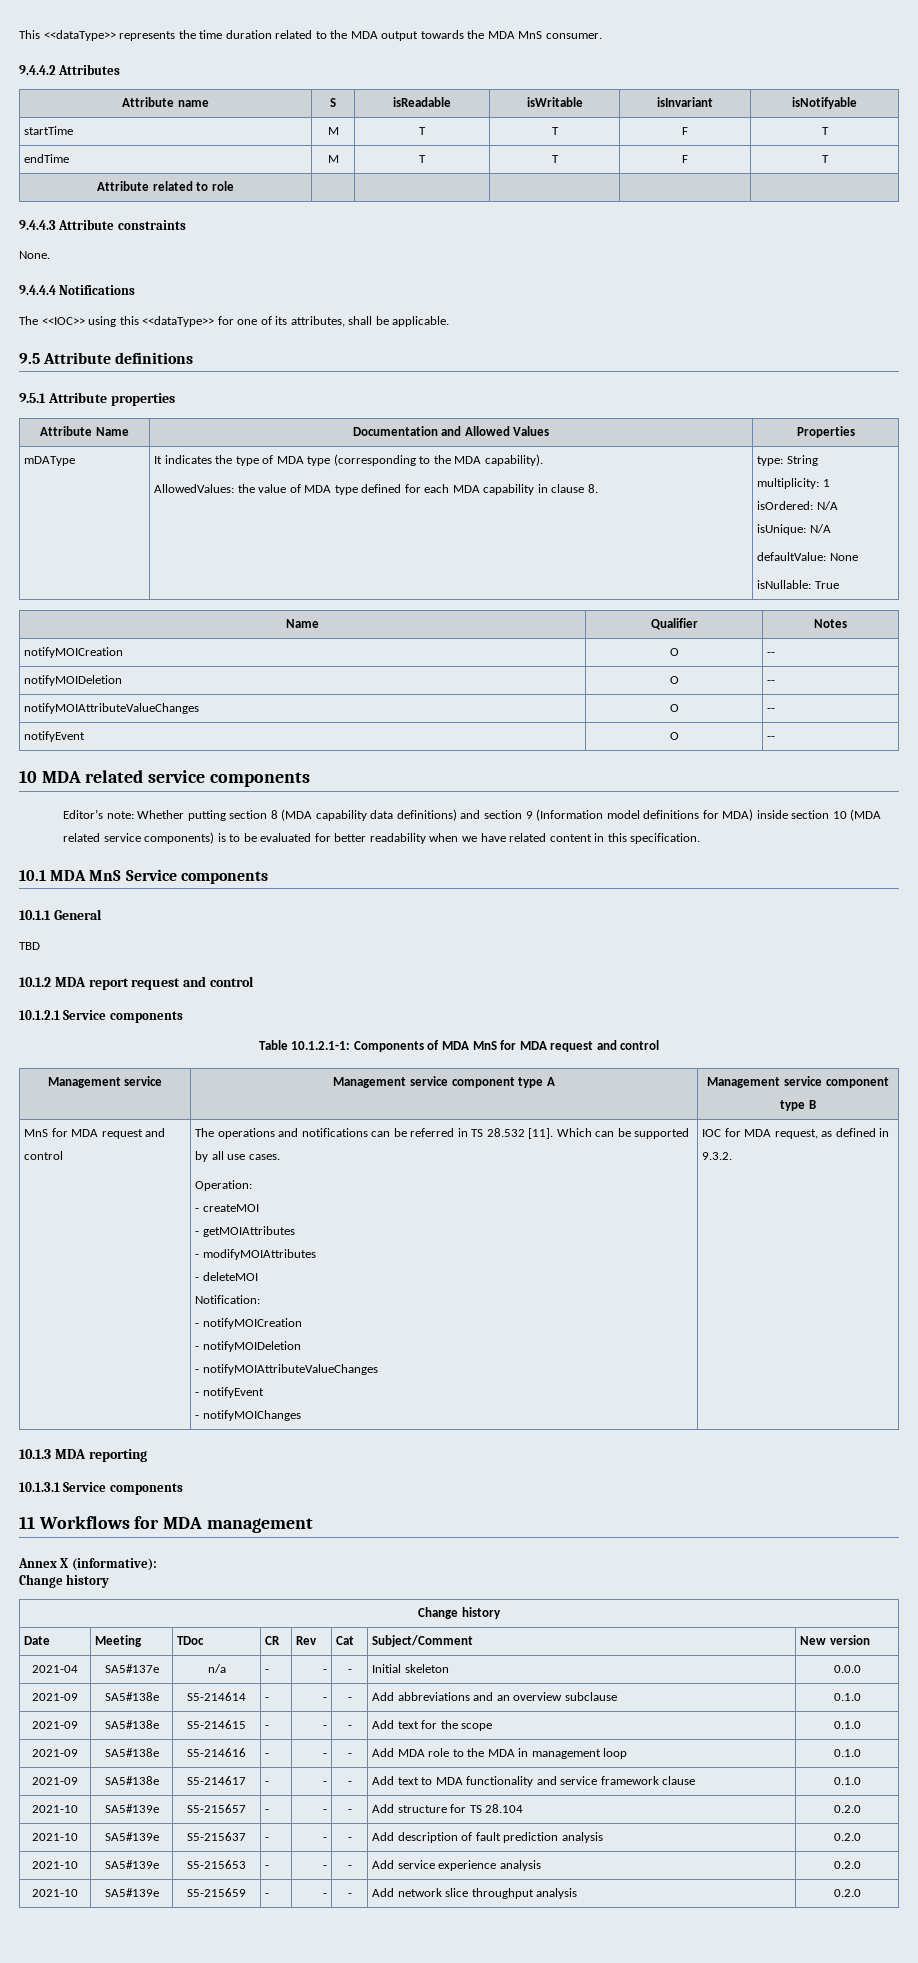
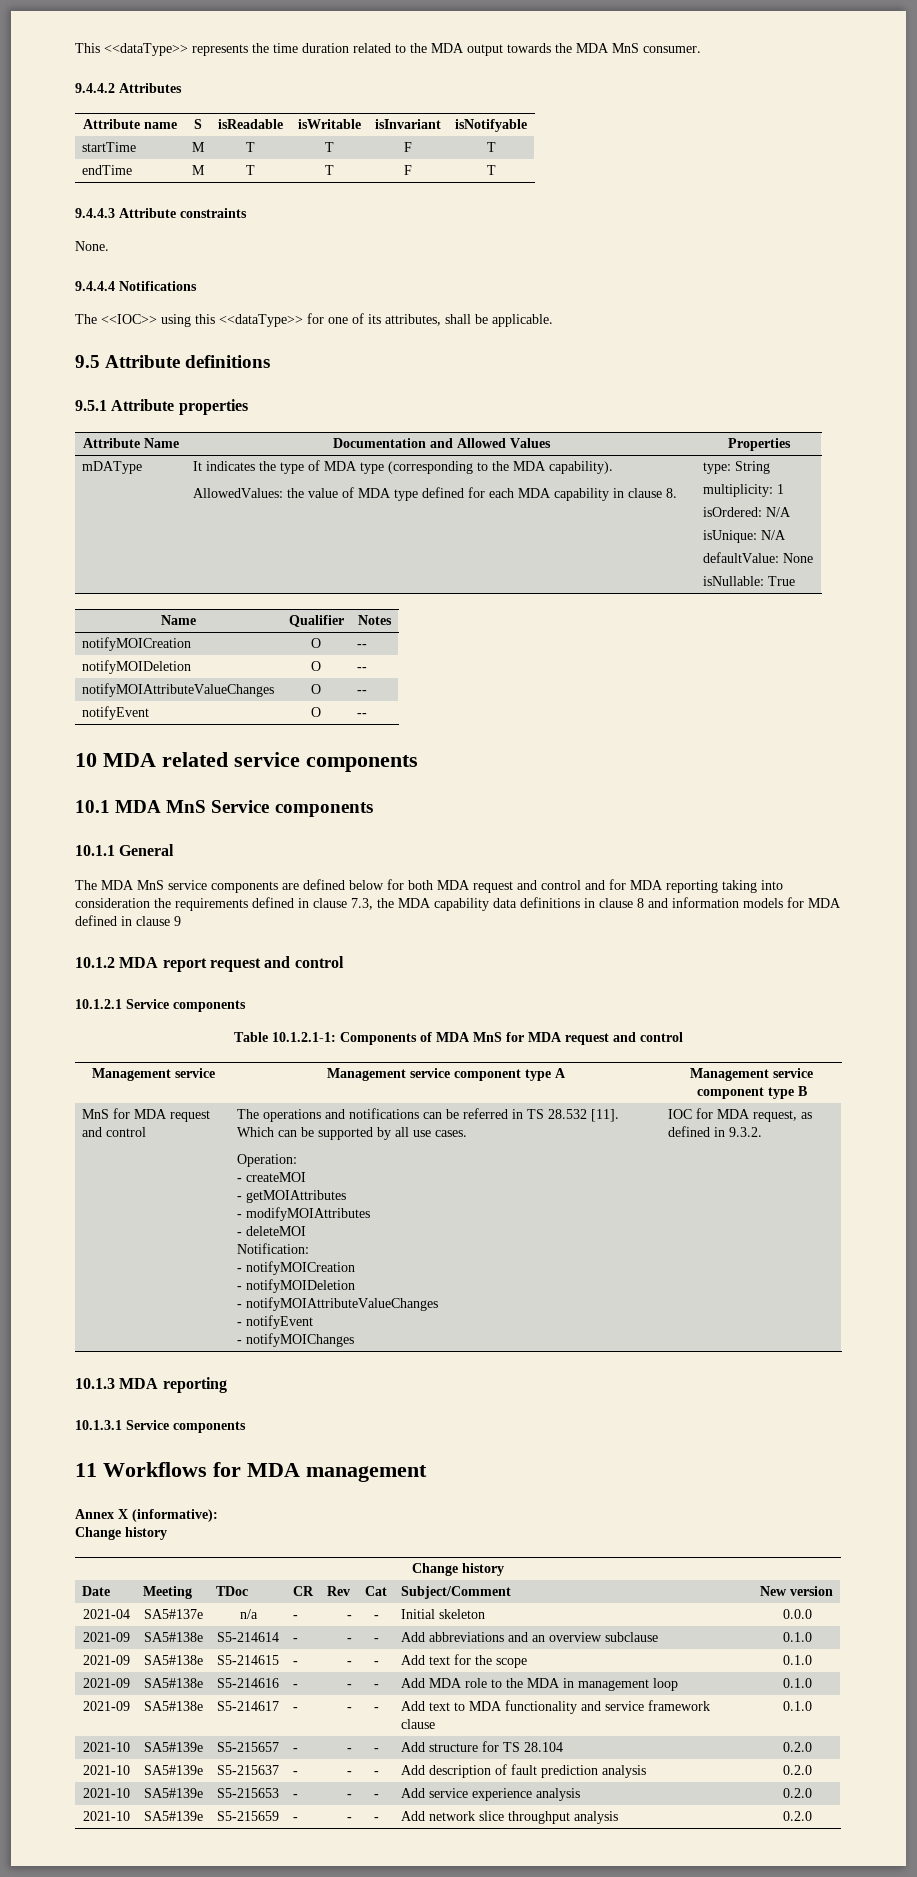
[97,181,234,191] // Attribute related to role | | | | | -> (496, 170) none
[63,809,882,821] [63,832,701,844] // Editor’s note: Whether putting section 8 (MDA capability data definitions) and section 9 (Information model definitions for MDA) inside section 10 (MDA related service components) is to be evaluated for better readability when we have related content in this specification. -> (418, 763) none
[19,942,40,950] TBD -> [75,879,783,893] [75,897,841,911] [75,915,181,926] The MDA MnS service components are defined below for both MDA request and control and for MDA reporting taking into consideration the requirements defined in clause 7.3, the MDA capability data definitions in clause 8 and information models for MDA defined in clause 9

